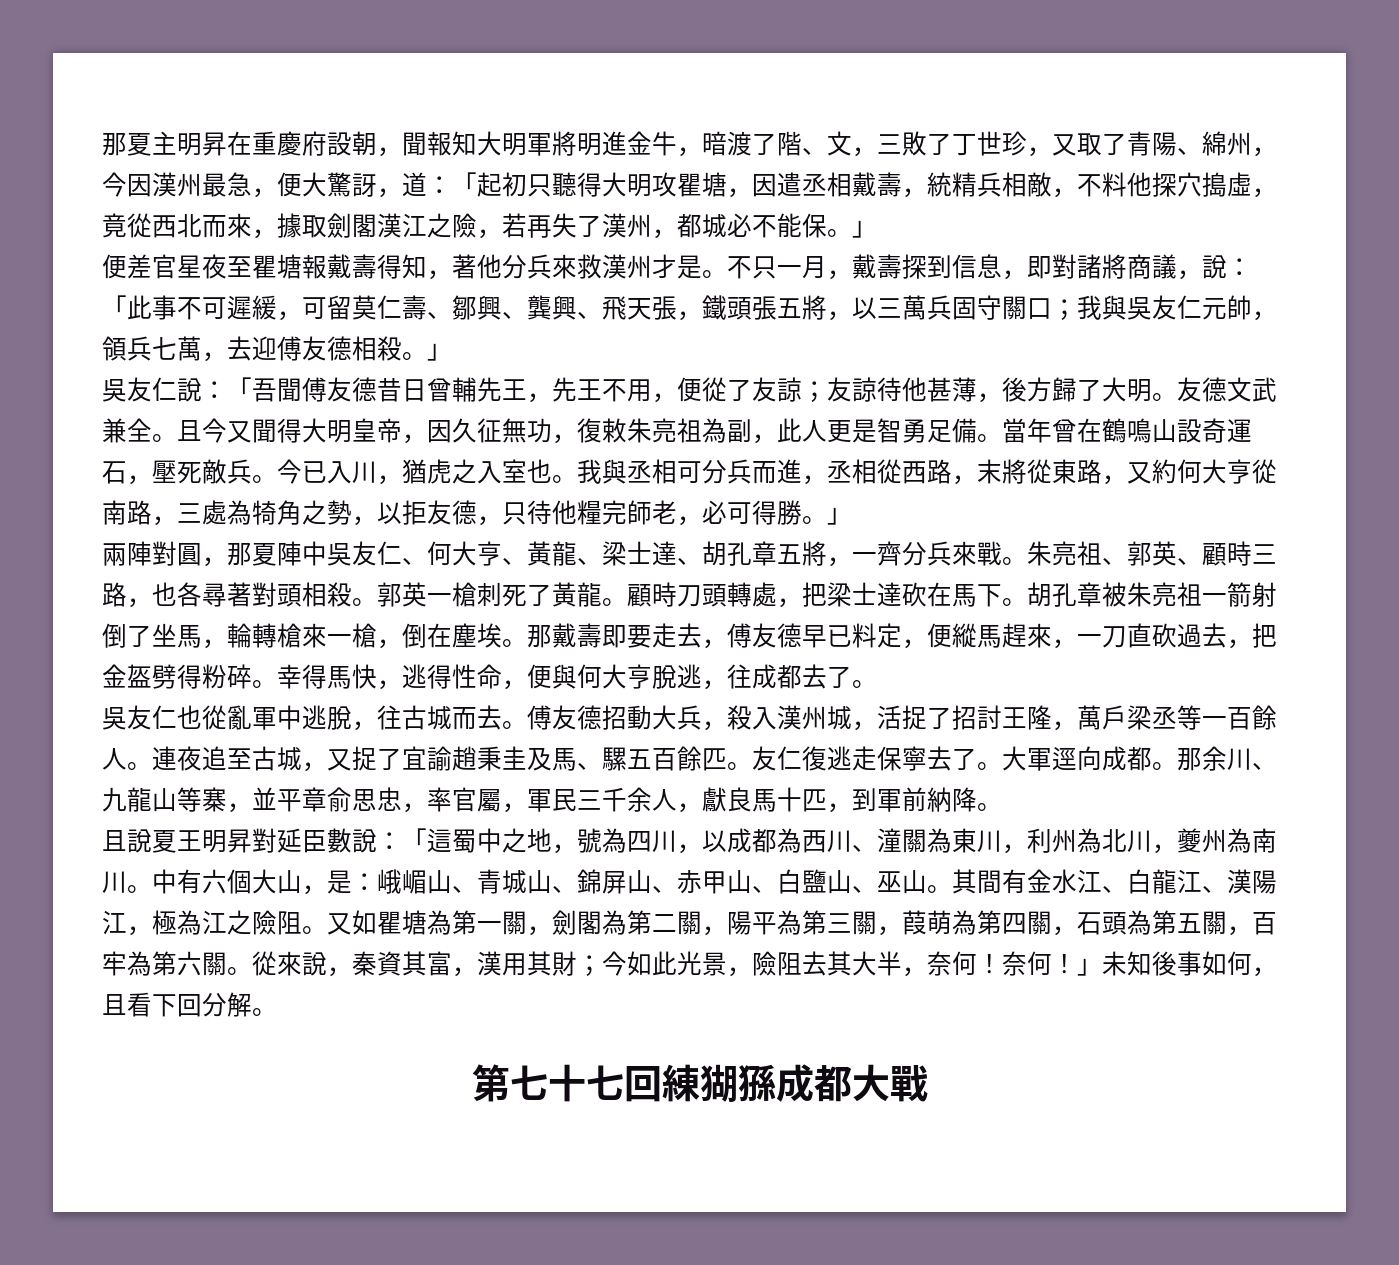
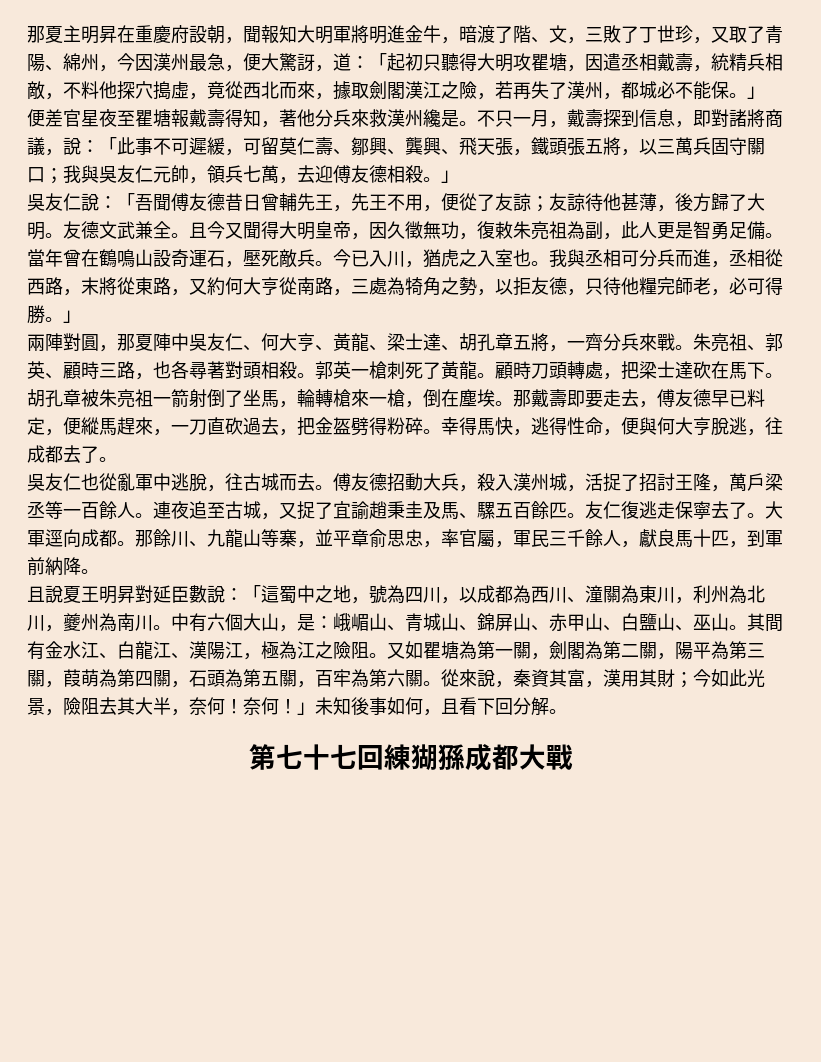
[652,254,677,278] 才 -> [423,109,441,127] 纔
[477,418,502,443] 征 -> [405,221,423,239] 徵
[1202,746,1227,771] 余 -> [153,529,171,547] 餘
[627,787,652,812] 余 -> [585,529,603,547] 餘

